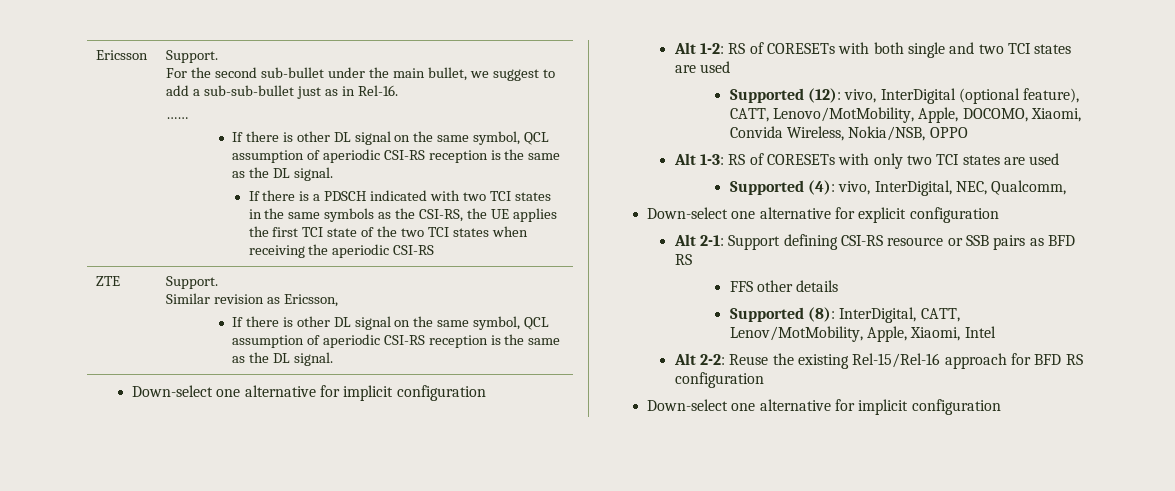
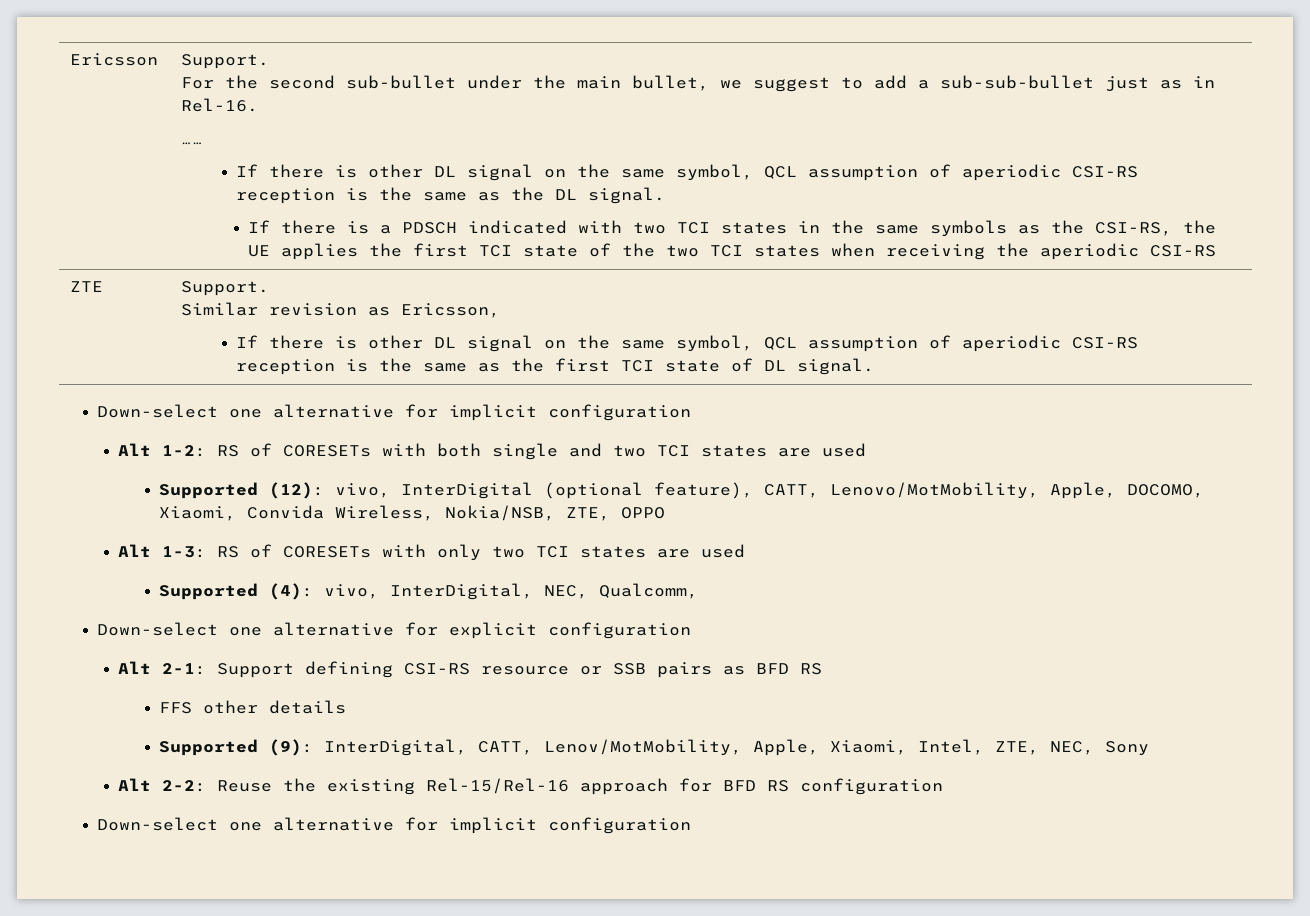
(269, 357) none -> [554,358,753,372] first TCI state of
(926, 133) none -> [566,507,611,521] ZTE,
[808,307,836,322] (8): -> [269,739,314,756] (9):
[964,326,996,338] Intel -> [918,739,1150,756] Intel, ZTE, NEC, Sony

